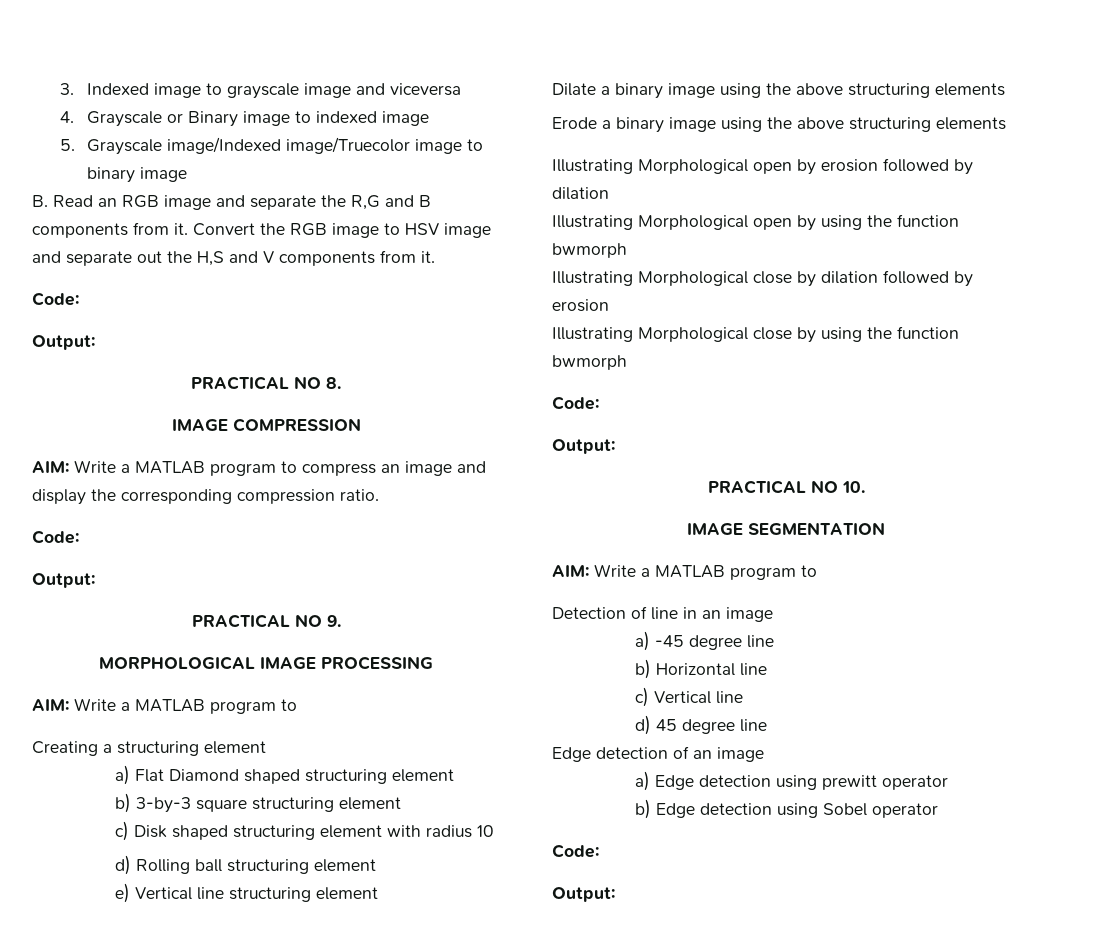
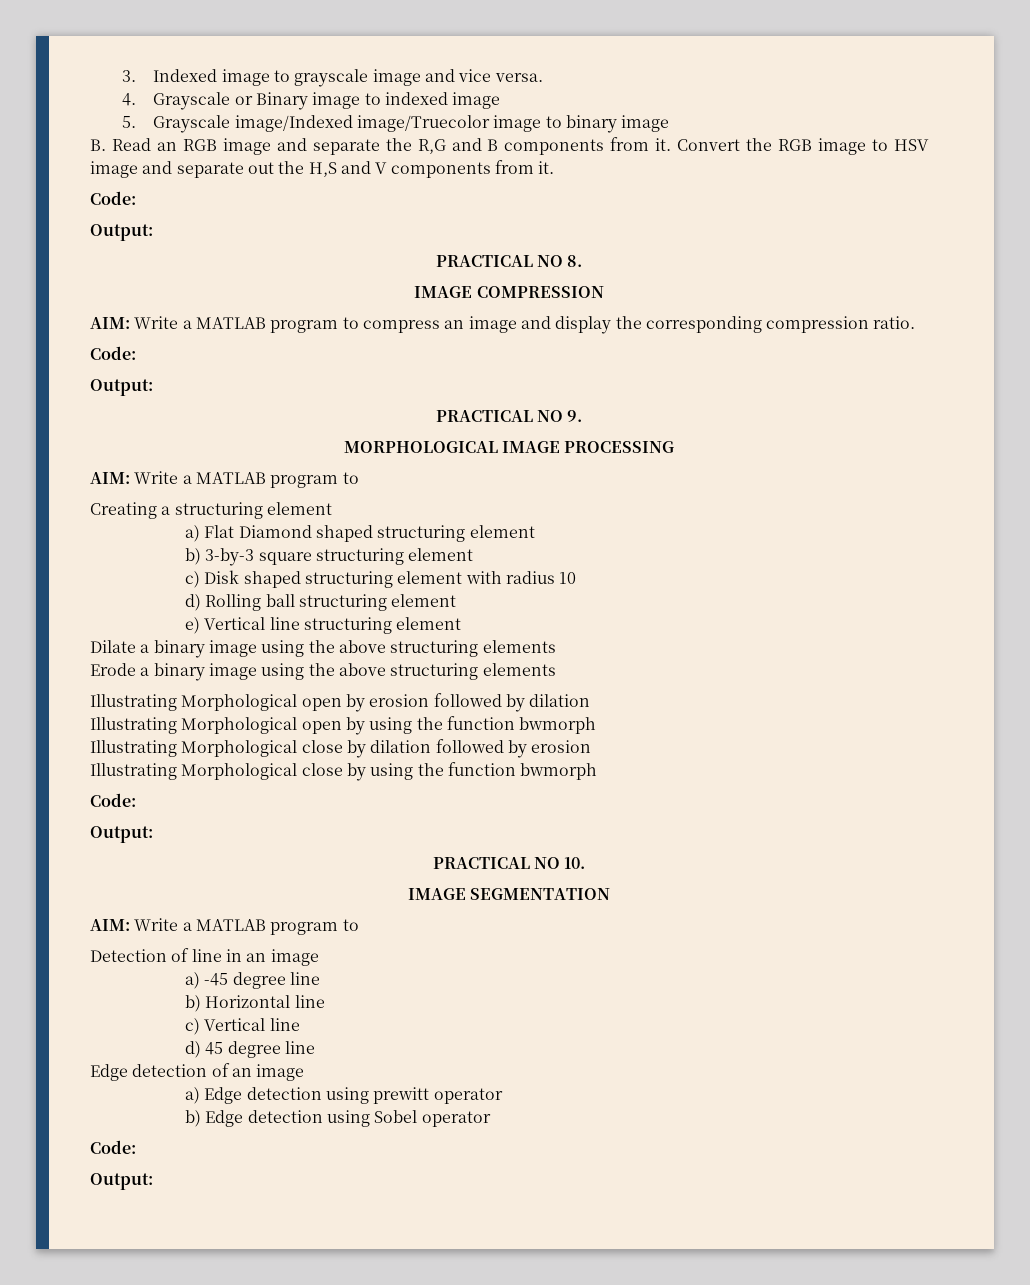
[390,83,462,96] viceversa -> [458,69,543,82] vice versa.

